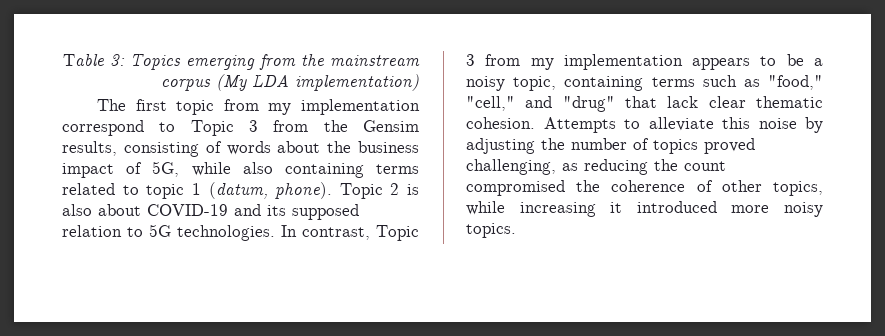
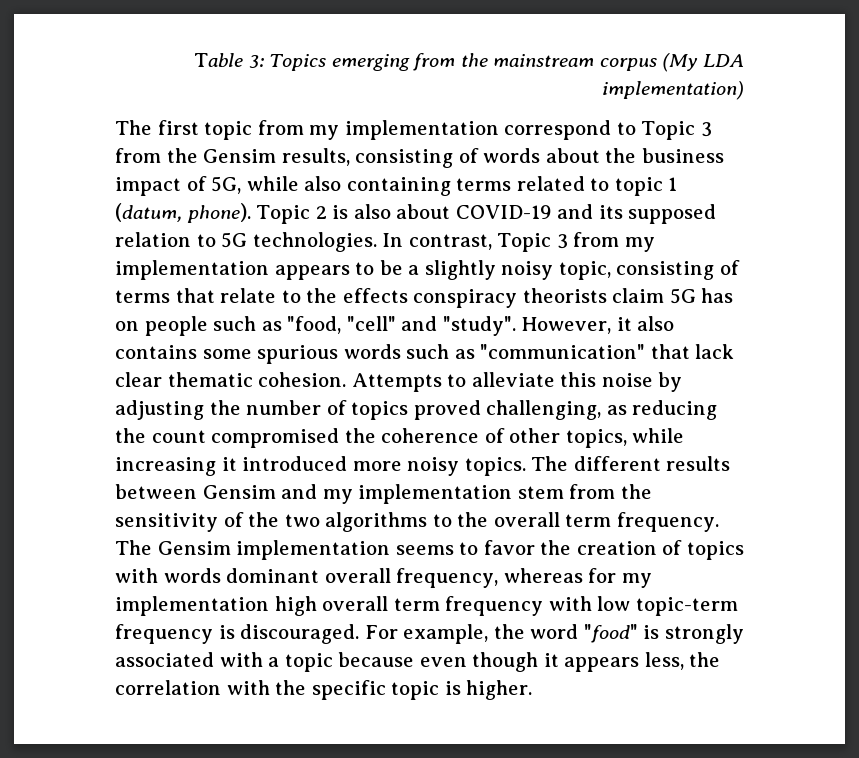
(823, 62) none -> [424,260,496,280] slightly
[564,75,823,91] [466,96,615,112] containing terms such as "food," "cell," and "drug" -> [616,260,740,280] [115,288,734,308] [115,316,675,336] [115,344,646,364] consisting of terms that relate to the effects conspiracy theorists claim 5G has on people such as "food, "cell" and "study". However, it also contains some spurious words such as "communication"
(516, 230) none -> [531,456,731,471] [115,484,652,504] [115,512,719,532] [115,540,744,560] [115,568,652,588] [115,596,738,616] [115,624,744,644] [115,652,721,672] [115,680,533,700] The different results between Gensim and my implementation stem from the sensitivity of the two algorithms to the overall term frequency. The Gensim implementation seems to favor the creation of topics with words dominant overall frequency, whereas for my implementation high overall term frequency with low topic-term frequency is discouraged. For example, the word "food" is strongly associated with a topic because even though it appears less, the correlation with the specific topic is higher.

